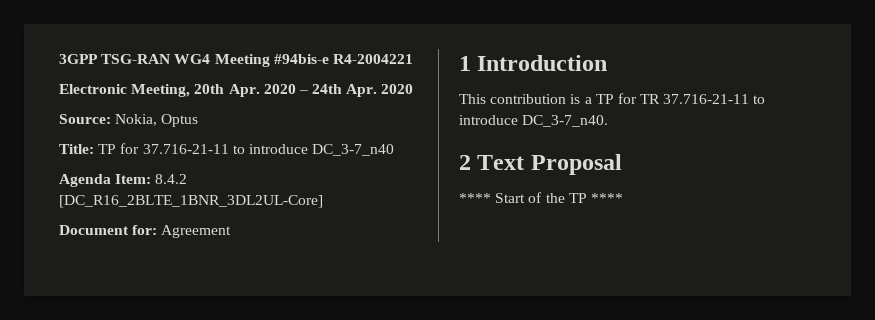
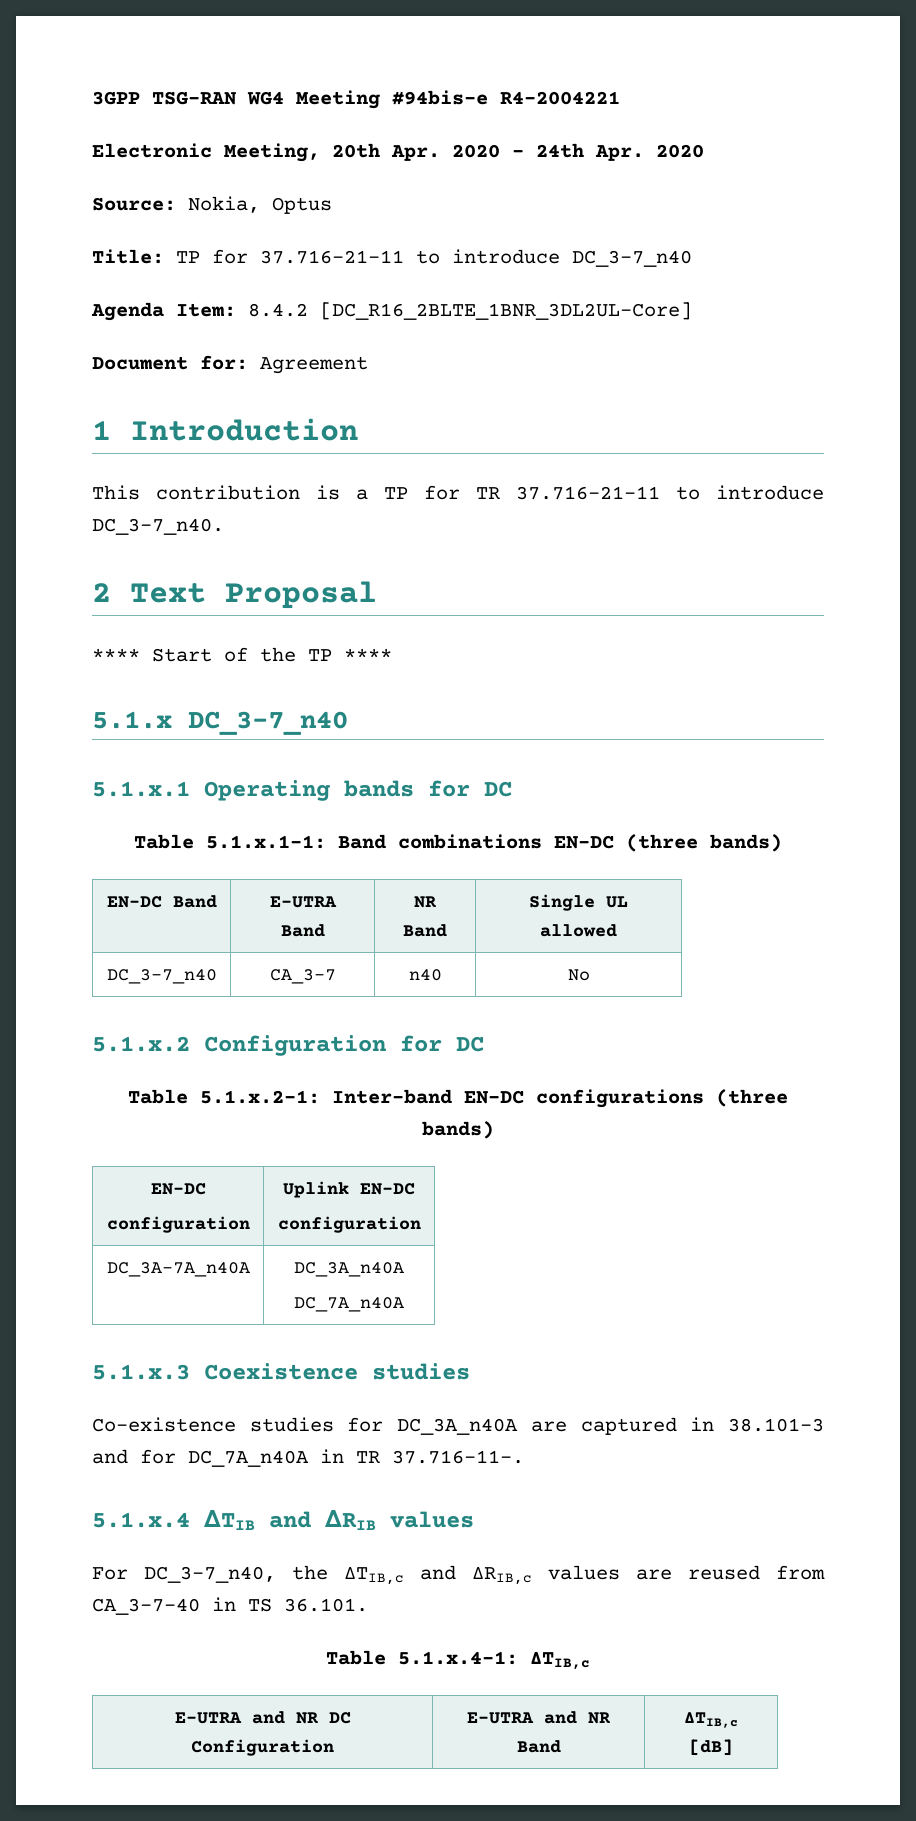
(623, 198) none -> [92,711,348,735] [92,780,512,801] [134,834,782,852] [106,895,217,908] [269,896,337,908] [280,924,325,937] [414,896,436,908] [403,924,447,937] [529,894,628,911] [540,924,617,937] [106,969,217,984] [269,969,336,984] [408,969,442,981] [567,969,590,981] [92,1035,484,1056] [128,1089,788,1108] [422,1121,494,1139] [150,1183,206,1195] [106,1216,250,1233] [283,1181,415,1198] [277,1216,421,1233] [106,1262,250,1277] [294,1262,404,1277] [294,1297,404,1312] [92,1363,470,1380] [92,1417,824,1435] [92,1449,524,1467] [92,1510,474,1530] [92,1565,825,1585] [92,1597,368,1615] [326,1650,590,1670] [174,1711,351,1724] [191,1739,334,1756] [467,1711,610,1724] [516,1740,561,1753] [684,1712,738,1728] [689,1739,733,1756] // 5.1.x DC_3-7_n40 // 5.1.x.1 Operating bands for DC // Table 5.1.x.1-1: Band combinations EN-DC (three bands) // EN-DC Band | E-UTRA Band | NR Band | Single UL allowed // DC_3-7_n40 | CA_3-7 | n40 | No // 5.1.x.2 Configuration for DC // Table 5.1.x.2-1: Inter-band EN-DC configurations (three bands) // EN-DC // configuration | Uplink EN-DC // configuration // DC_3A-7A_n40A | DC_3A_n40A // DC_7A_n40A // 5.1.x.3 Coexistence studies // Co-existence studies for DC_3A_n40A are captured in 38.101-3 and for DC_7A_n40A in TR 37.716-11-. // 5.1.x.4 ∆TIB and ∆RIB values // For DC_3-7_n40, the ΔTIB,c and ΔRIB,c values are reused from CA_3-7-40 in TS 36.101. // Table 5.1.x.4-1: ΔTIB,c // E-UTRA and NR DC Configuration | E-UTRA and NR Band | ΔTIB,c [dB]

